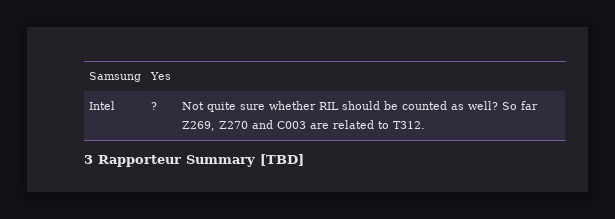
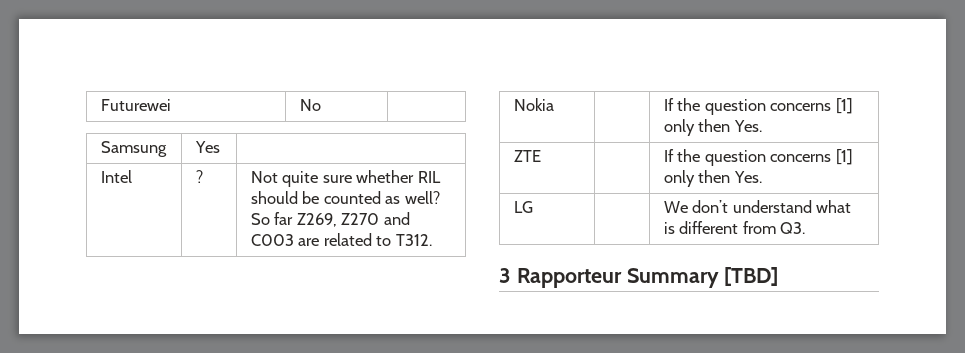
(88, 77) none -> [100,99,171,111] [299,99,321,111] Futurewei | No | //
(425, 125) none -> [513,98,554,111] [663,98,853,115] [663,119,762,136] [513,150,541,162] [663,149,853,166] [663,170,762,187] [513,201,533,213] [663,200,852,213] [663,221,806,234] // Nokia | | If the question concerns [1] only then Yes. // ZTE | | If the question concerns [1] only then Yes. // LG | | We don’t understand what is different from Q3.

